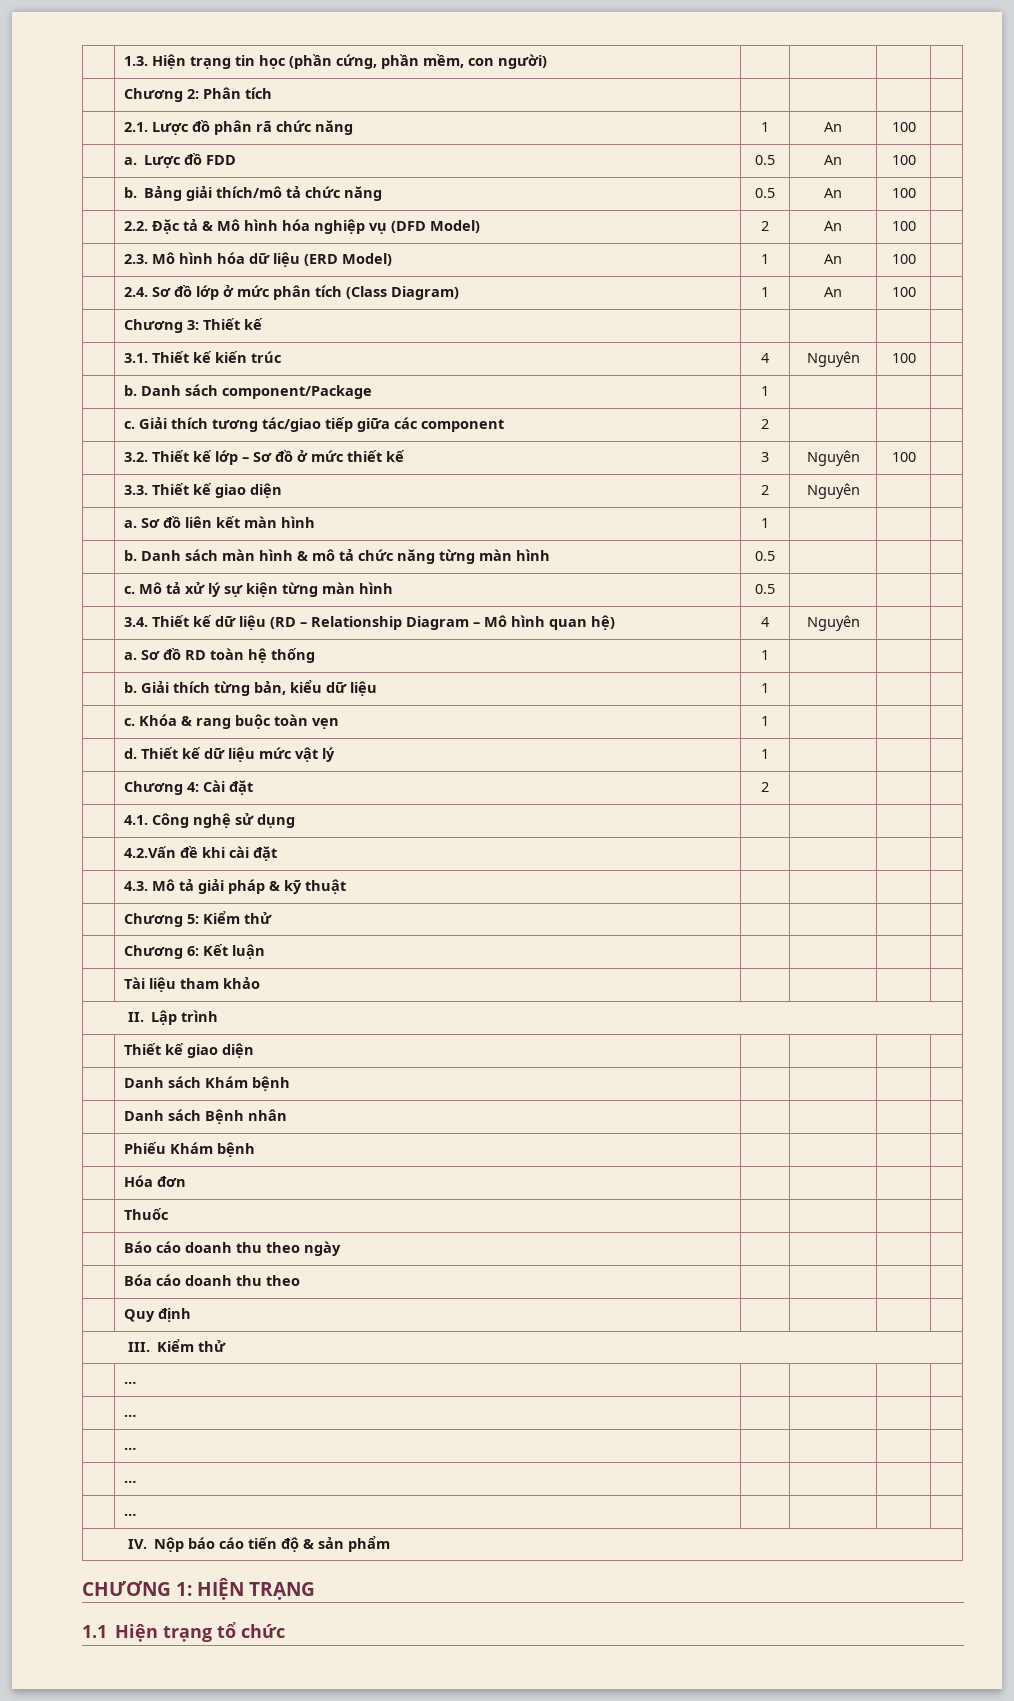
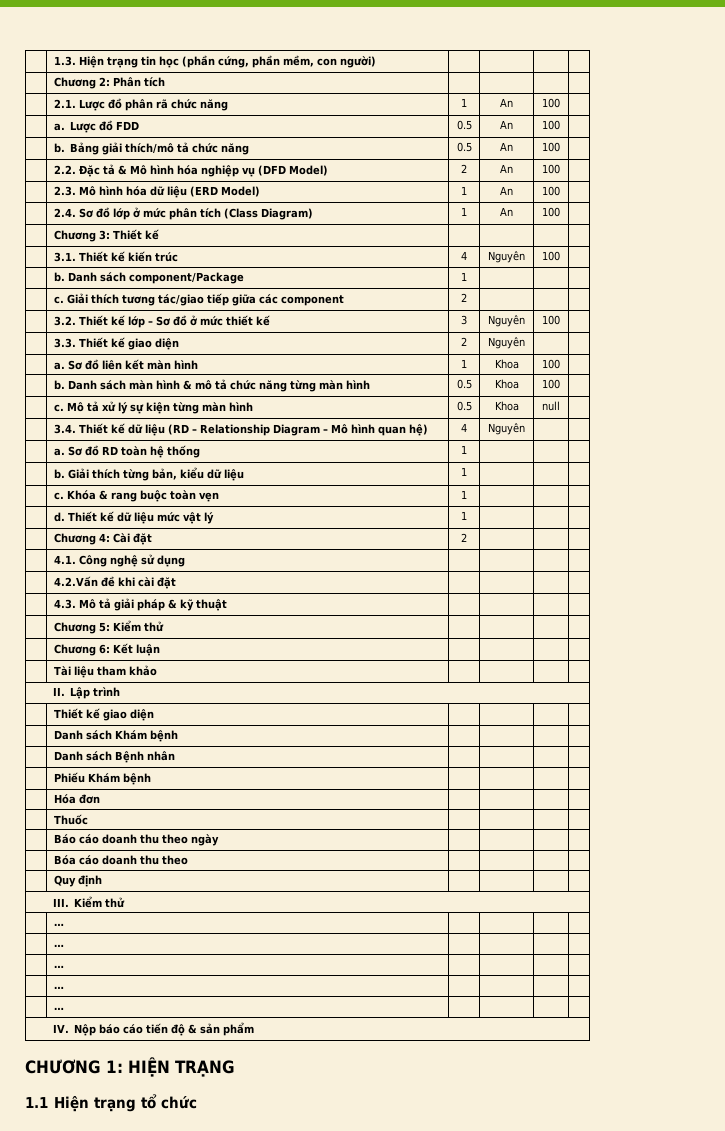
(769, 523) | -> [494,359,519,369] [542,359,560,369] Khoa | 100
(775, 556) | -> [494,379,519,389] [542,379,560,389] Khoa | 100
(775, 589) | -> [494,401,519,411] [542,401,560,411] Khoa | null

